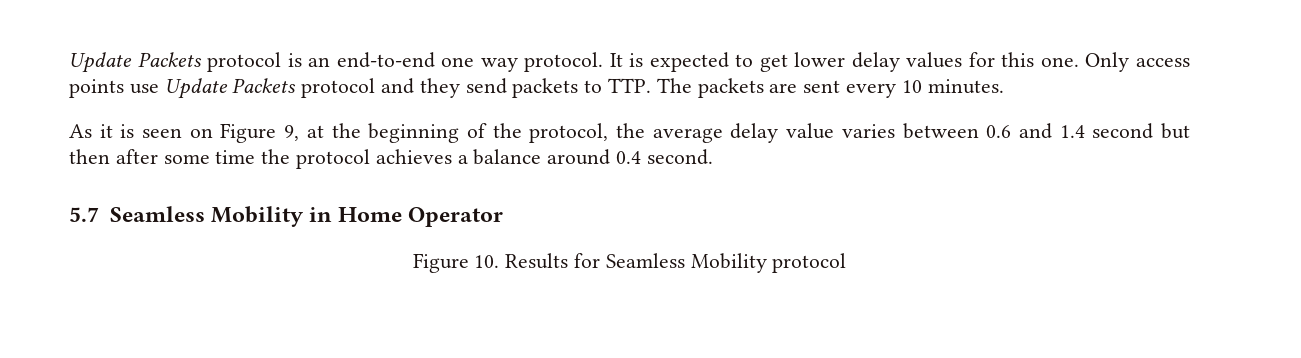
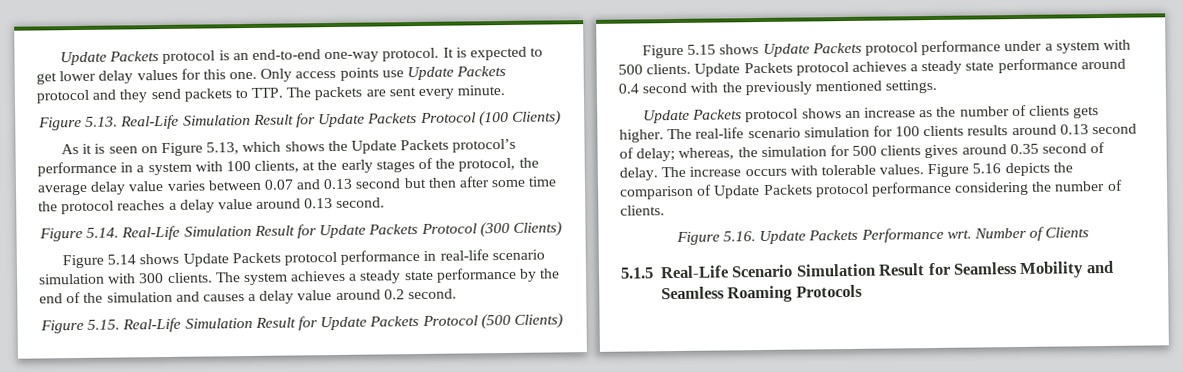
[441,57,518,72] one way -> [324,51,380,63] one-way
[901,79,1004,94] 10 minutes. -> [457,84,506,96] [38,110,561,131] minute. // Figure 5.13. Real-Life Simulation Result for Update Packets Protocol (100 Clients)
[284,123,460,143] 9, at the beginning -> [206,138,517,155] [37,159,415,177] 5.13, which shows the Update Packets protocol’s performance in a system with 100 clients, at the early stages
[986,123,1085,139] 0.6 and 1.4 -> [263,178,354,190] 0.07 and 0.13
[375,149,713,165] [69,206,504,227] [412,253,847,273] achieves a balance around 0.4 second. // 5.7 Seamless Mobility in Home Operator // Figure 10. Results for Seamless Mobility protocol -> [117,197,386,213] [39,221,562,242] [62,249,545,269] [38,267,561,286] [39,288,458,304] [40,313,563,334] [642,39,1131,59] [618,58,1126,77] [618,79,938,96] [643,104,1100,124] [619,123,1138,143] [619,141,1106,162] [619,162,1073,181] [620,179,1123,200] [620,205,665,216] [675,226,1090,246] [620,260,1114,279] [660,284,863,303] reaches a delay value around 0.13 second. // Figure 5.14. Real-Life Simulation Result for Update Packets Protocol (300 Clients) // Figure 5.14 shows Update Packets protocol performance in real-life scenario simulation with 300 clients. The system achieves a steady state performance by the end of the simulation and causes a delay value around 0.2 second. // Figure 5.15. Real-Life Simulation Result for Update Packets Protocol (500 Clients) // Figure 5.15 shows Update Packets protocol performance under a system with 500 clients. Update Packets protocol achieves a steady state performance around 0.4 second with the previously mentioned settings. // Update Packets protocol shows an increase as the number of clients gets higher. The real-life scenario simulation for 100 clients results around 0.13 second of delay; whereas, the simulation for 500 clients gives around 0.35 second of delay. The increase occurs with tolerable values. Figure 5.16 depicts the comparison of Update Packets protocol performance considering the number of clients. // Figure 5.16. Update Packets Performance wrt. Number of Clients // 5.1.5 Real-Life Scenario Simulation Result for Seamless Mobility and Seamless Roaming Protocols

